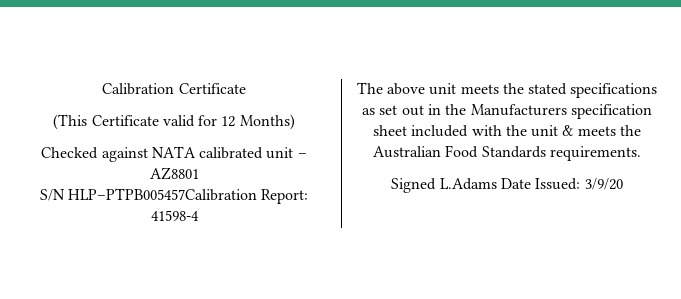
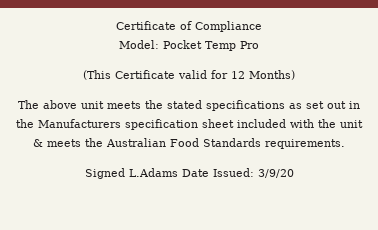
[102,83,246,95] Calibration Certificate -> [116,21,262,32] [119,40,259,51] Certificate of Compliance // Model: Pocket Temp Pro
[41,146,307,162] [149,167,199,180] [39,188,309,204] [150,210,199,221] // Checked against NATA calibrated unit – AZ8801 // S/N HLP–PTPB005457Calibration Report: 41598-4 -> (295, 75) none

